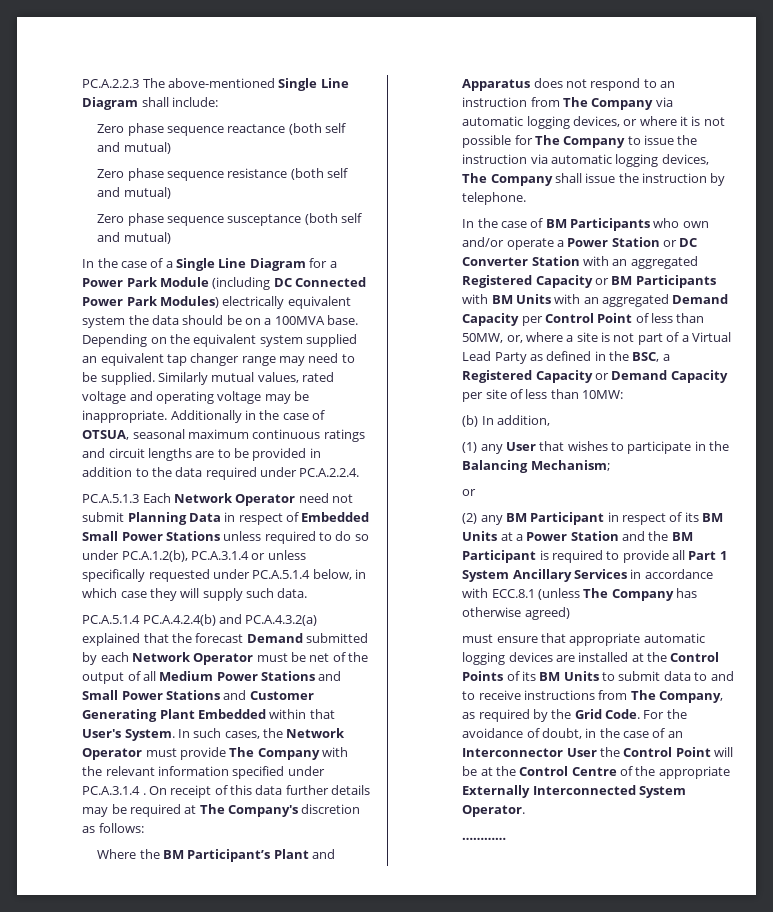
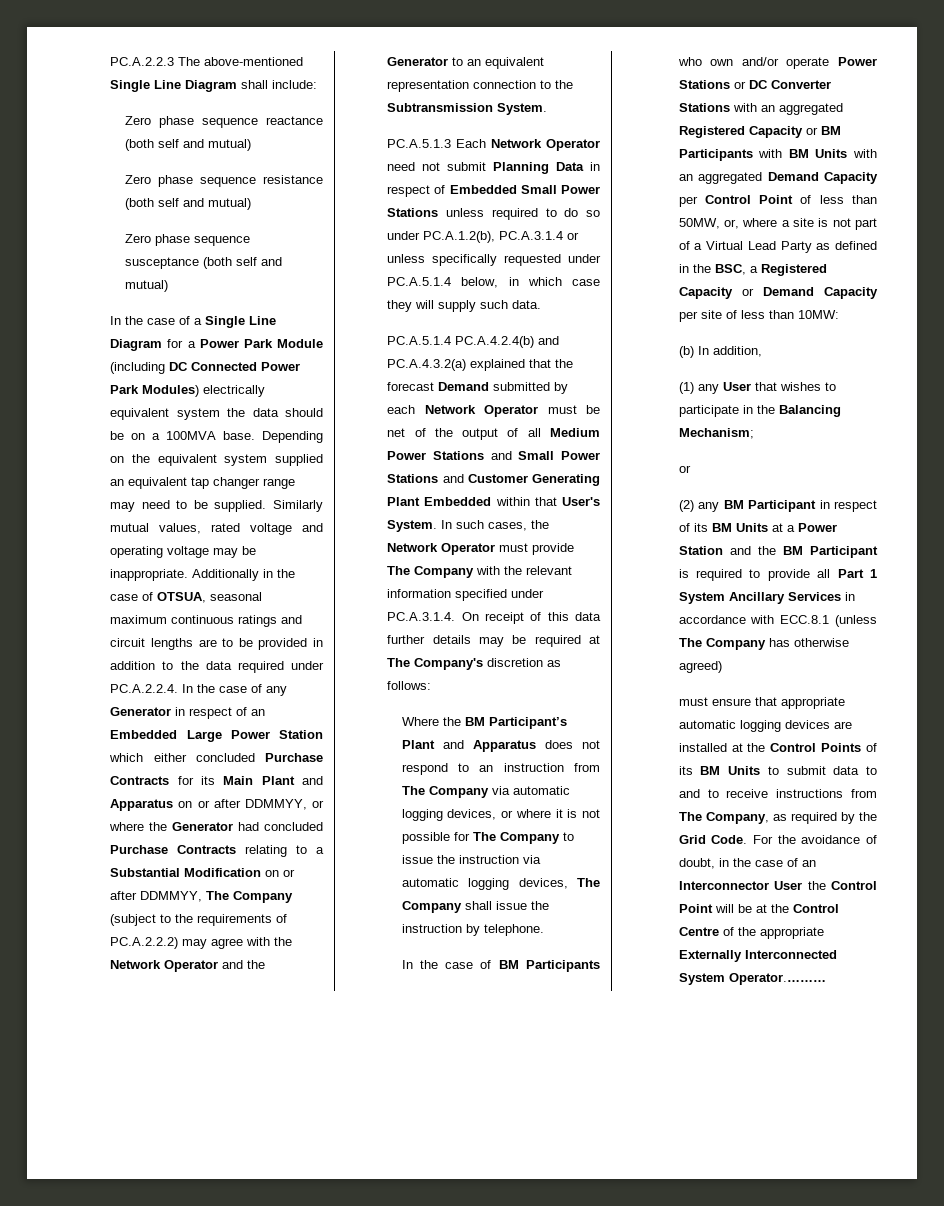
(360, 472) none -> [182,684,288,696] [110,707,266,719] [110,730,323,742] [109,753,323,762] [110,776,323,785] [110,799,324,811] [109,822,323,831] [110,845,324,857] [110,868,296,877] [110,891,294,903] [110,914,288,926] [110,937,293,949] [110,960,266,972] [387,57,545,69] [387,80,574,92] [387,103,548,115] In the case of any Generator in respect of an Embedded Large Power Station which either concluded Purchase Contracts for its Main Plant and Apparatus on or after DDMMYY, or where the Generator had concluded Purchase Contracts relating to a Substantial Modification on or after DDMMYY, The Company (subject to the requirements of PC.A.2.2.2) may agree with the Network Operator and the Generator to an equivalent representation connection to the Subtransmission System.
[82,786,146,795] PC.A.3.1.4 . -> [387,612,456,621] PC.A.3.1.4.
[556,237,660,247] a Power Station -> [838,57,877,66] [678,80,730,89] Power Stations
[531,256,580,266] Station -> [678,103,730,112] Stations
[462,805,526,817] [462,837,507,840] Operator. // ………… -> [728,973,826,985] Operator.………

